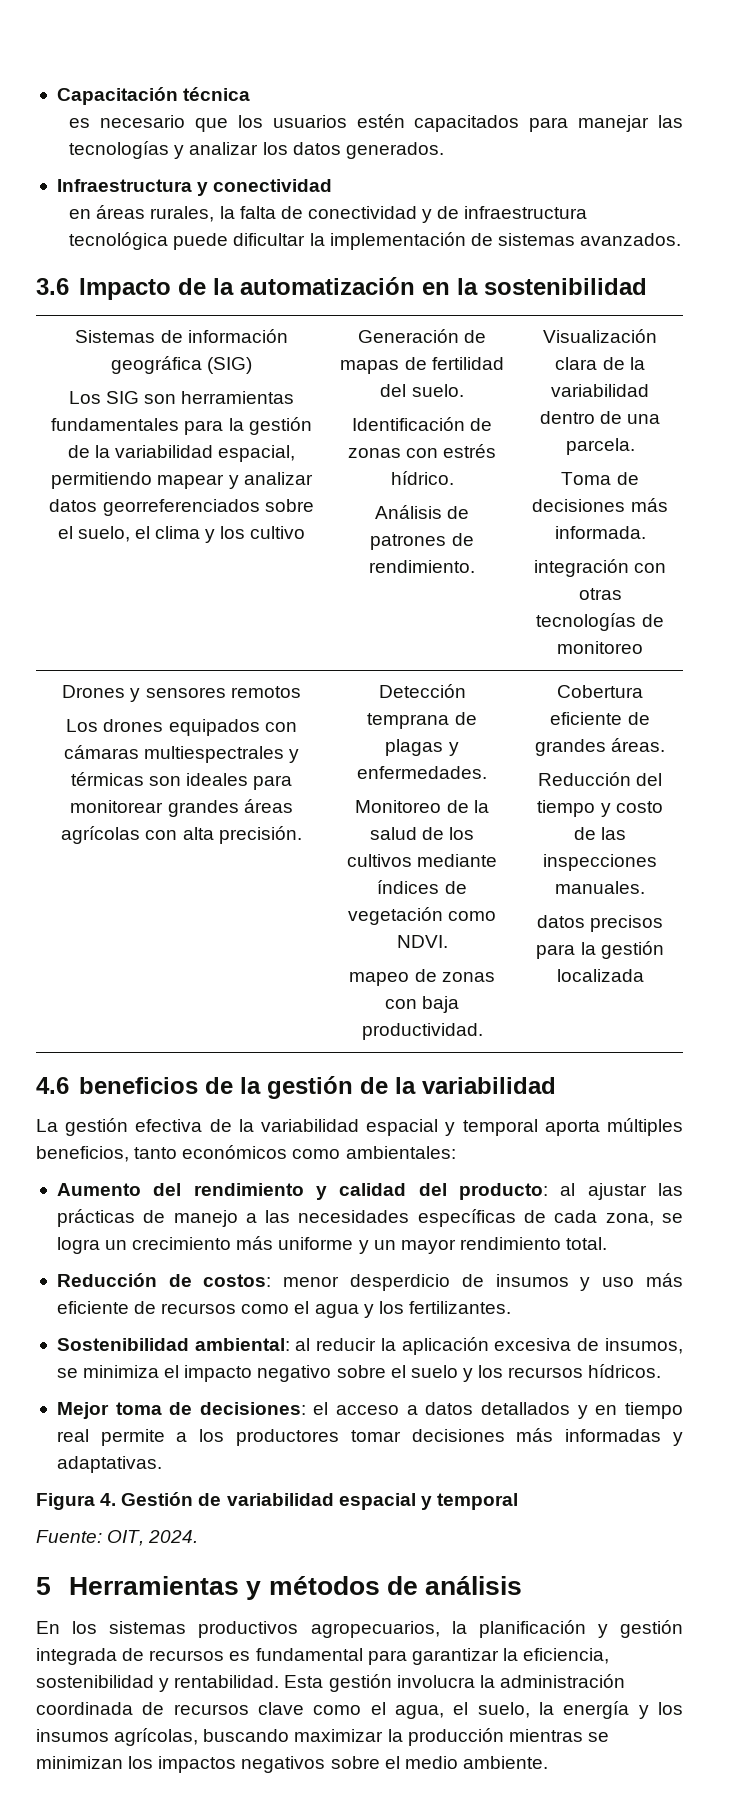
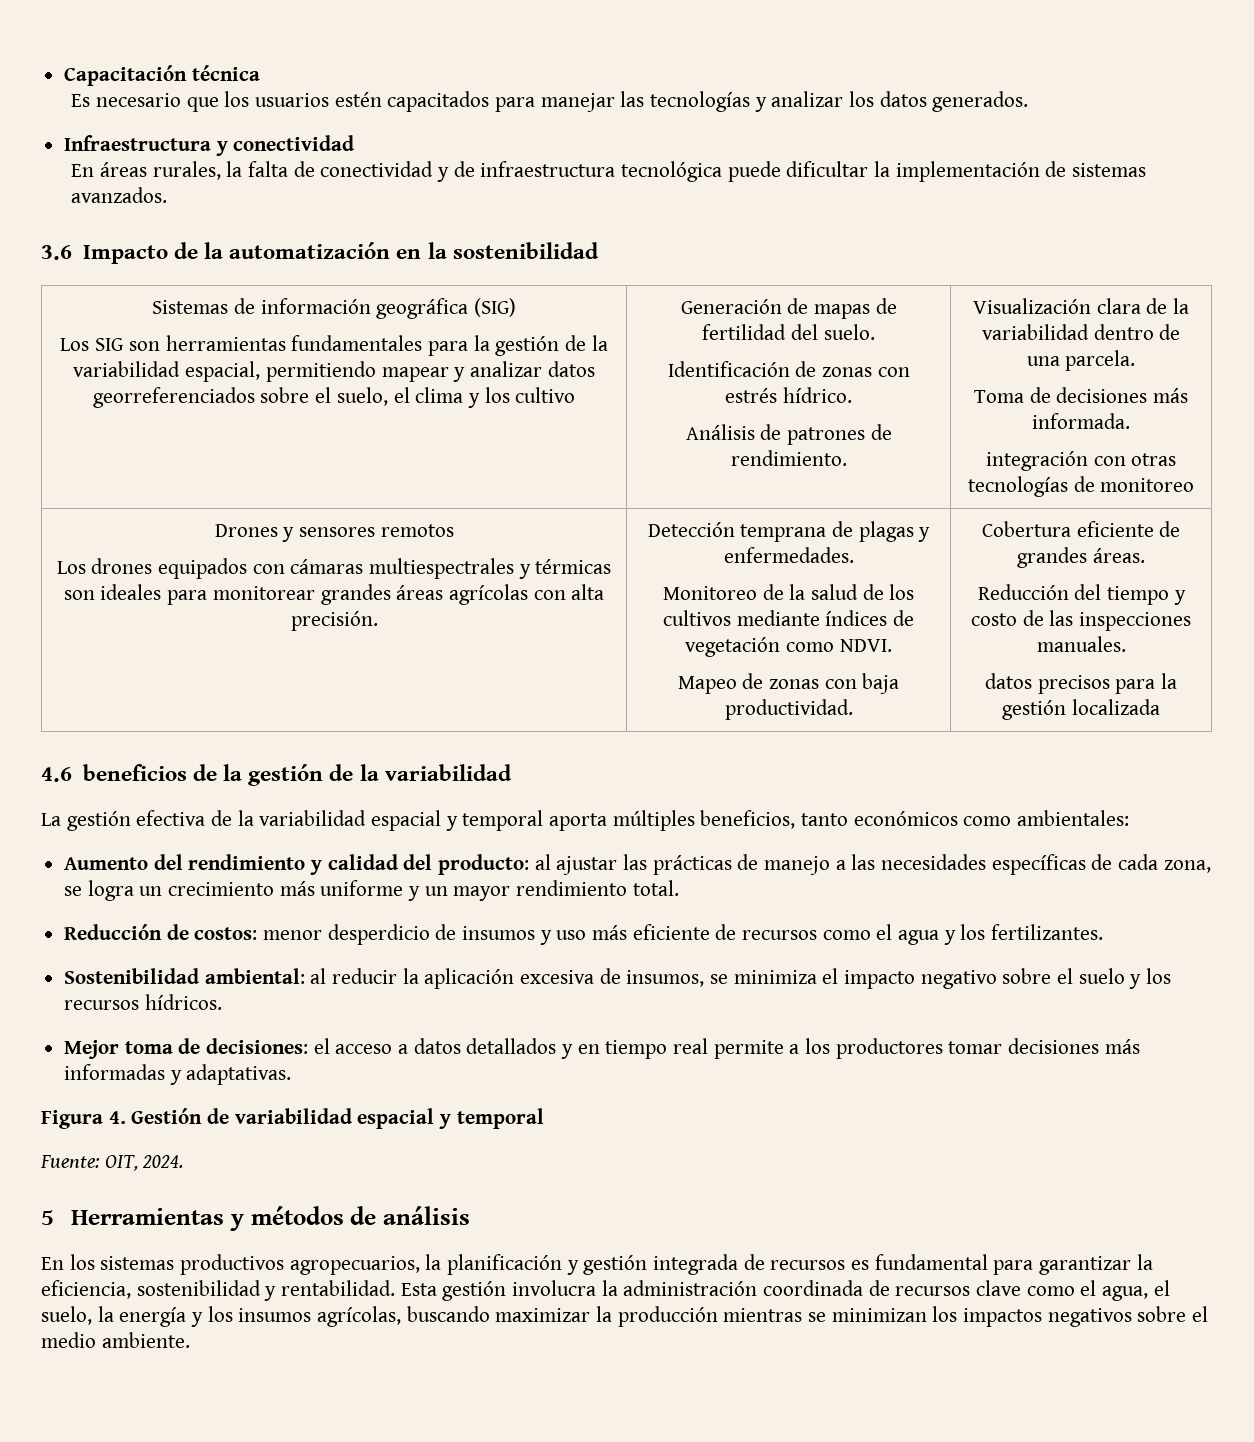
[69,118,91,128] es -> [71,94,91,107] Es
[69,209,92,219] en -> [71,164,95,177] En
[349,972,410,986] mapeo -> [677,676,737,694] Mapeo

